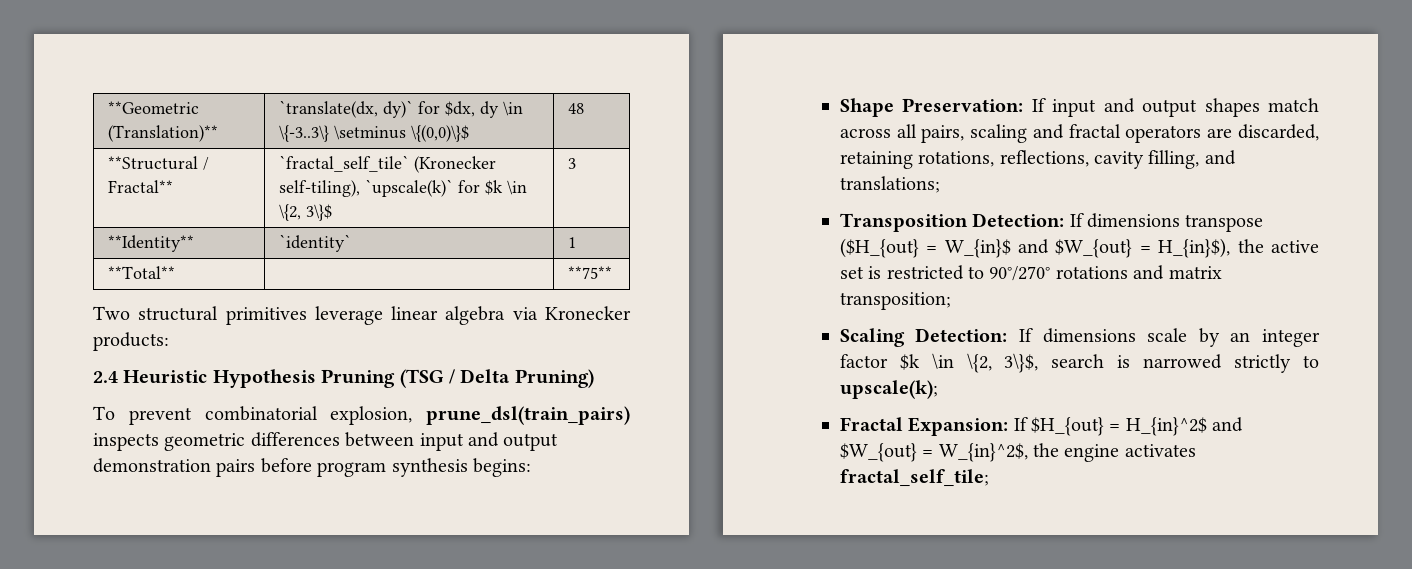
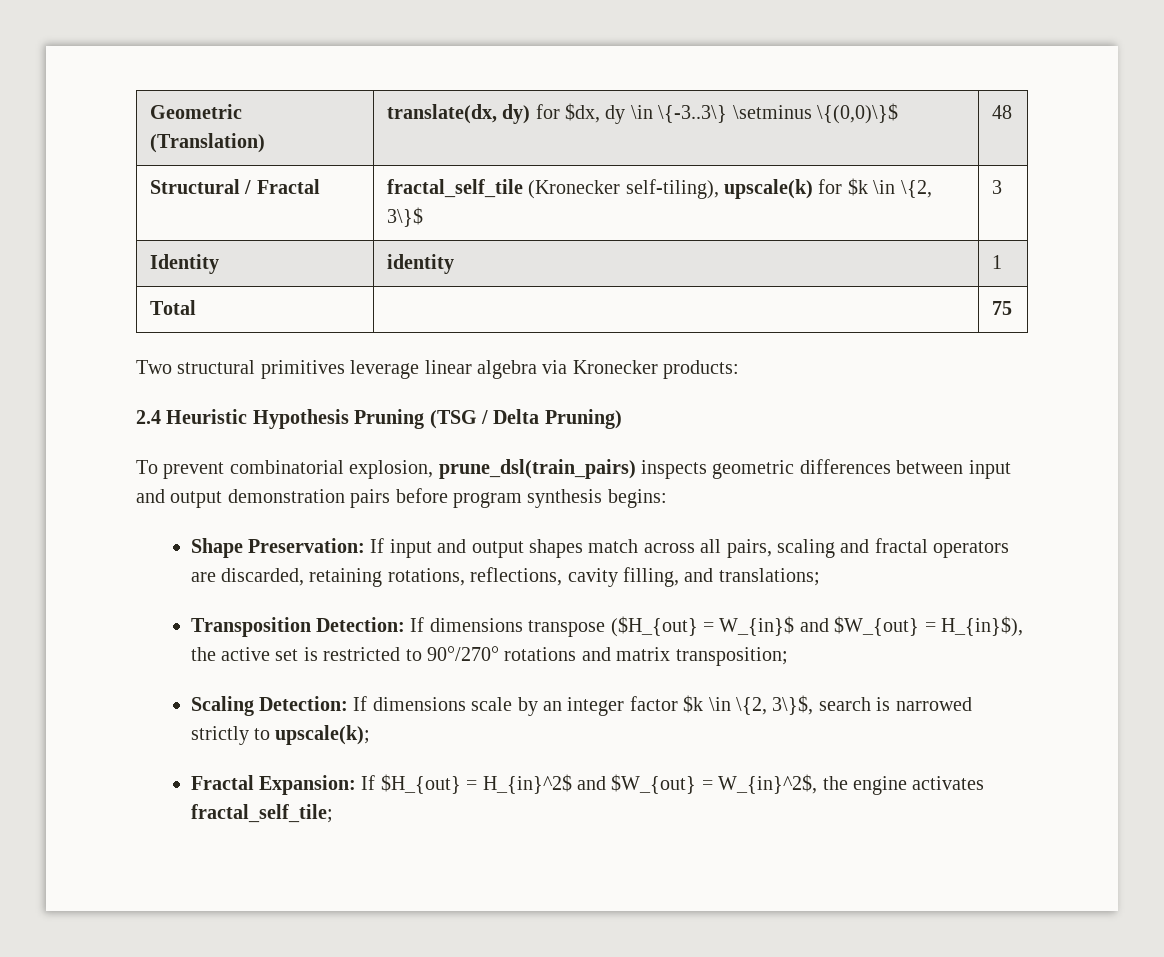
[108,101,200,114] [108,125,219,142] [279,100,414,118] **Geometric (Translation)** | `translate(dx, dy)` -> [149,104,242,119] [149,133,265,153] [386,104,531,124] Geometric (Translation) | translate(dx, dy)
[108,156,210,170] [108,180,174,193] [279,155,410,172] **Structural / Fractal** | `fractal_self_tile` -> [149,179,320,194] [386,179,523,198] Structural / Fractal | fractal_self_tile
[365,179,454,197] `upscale(k)` -> [723,179,813,199] upscale(k)
[108,235,195,252] [279,234,352,252] **Identity** | `identity` -> [149,254,219,274] [386,254,454,274] Identity | identity
[108,266,176,279] [568,266,613,279] **Total** | | **75** -> [149,300,196,315] [991,301,1012,315] Total | | 75

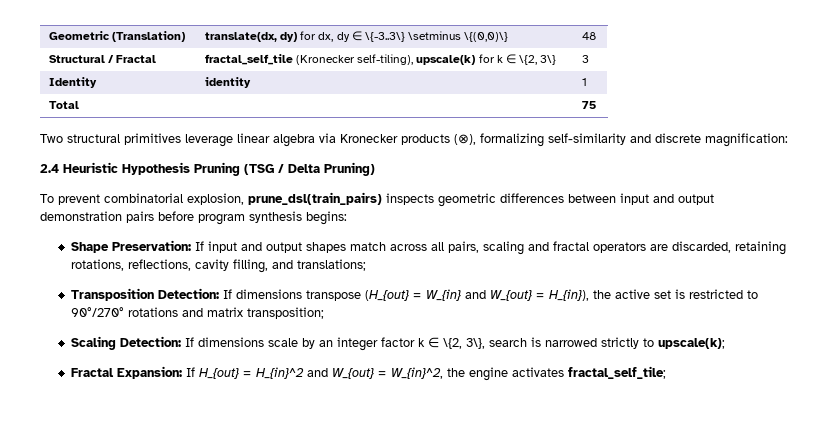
[564,103,653,124] $dx, dy \in -> [318,31,362,42] dx, dy ∈
[816,103,898,124] \{(0,0)\}$ -> [463,32,508,42] \{(0,0)\}
[847,178,932,198] [386,207,423,227] $k \in \{2, 3\}$ -> [496,54,556,65] k ∈ \{2, 3\}
[663,360,740,379] products: -> [401,133,788,147] products (⊗), formalizing self-similarity and discrete magnification:
[610,616,1024,637] ($H_{out} = W_{in}$ and $W_{out} = H_{in}$), -> [364,289,589,301] (H_{out} = W_{in} and W_{out} = H_{in}),
[683,695,814,715] $k \in \{2, 3\}$, -> [417,337,485,349] k ∈ \{2, 3\},
[380,774,818,794] $H_{out} = H_{in}^2$ and $W_{out} = W_{in}^2$, -> [198,367,443,379] H_{out} = H_{in}^2 and W_{out} = W_{in}^2,

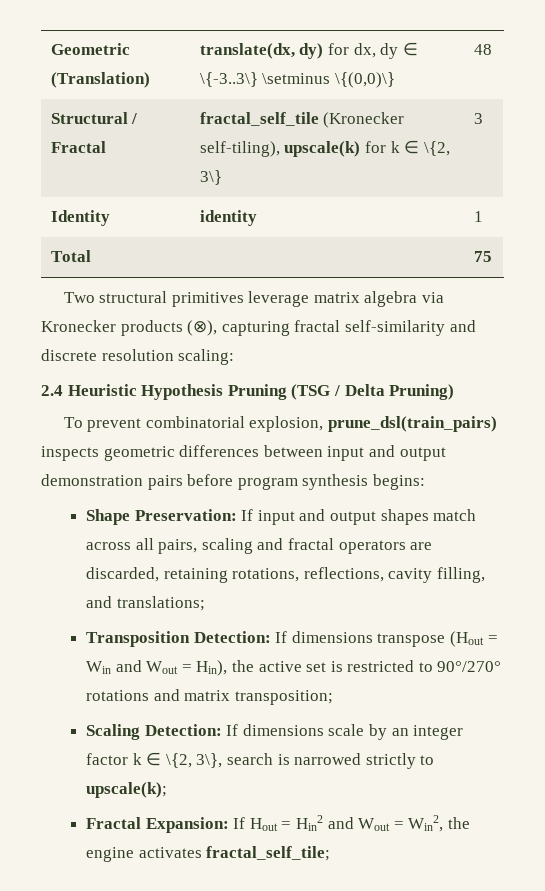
[237,133,270,143] linear -> [313,292,360,303] matrix
[480,133,544,147] formalizing -> [221,320,341,336] capturing fractal
[705,133,788,147] magnification: -> [101,349,235,365] resolution scaling:
[364,289,589,301] (H_{out} = W_{in} and W_{out} = H_{in}), -> [449,631,498,647] [85,660,228,676] (Hout = Win and Wout = Hin),
[198,367,443,379] H_{out} = H_{in}^2 and W_{out} = W_{in}^2, -> [249,815,444,832] Hout = Hin2 and Wout = Win2,

